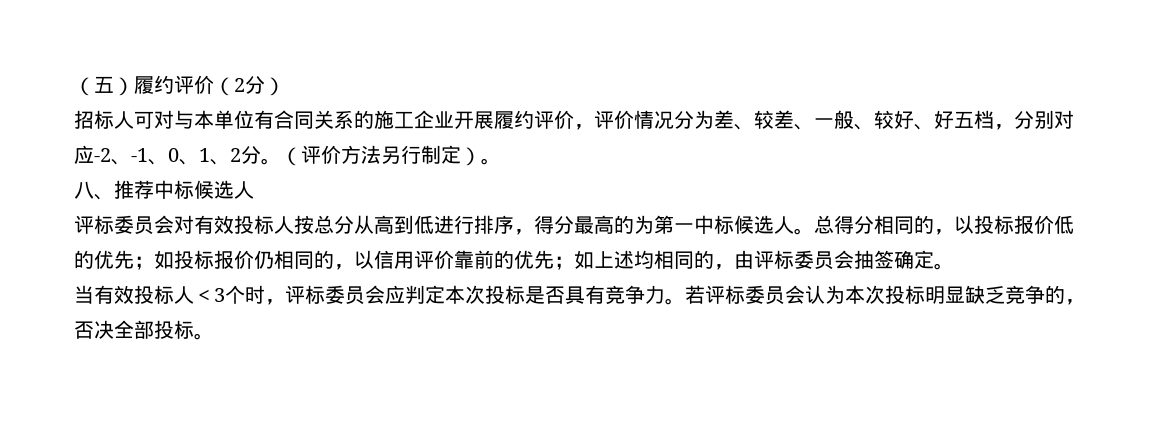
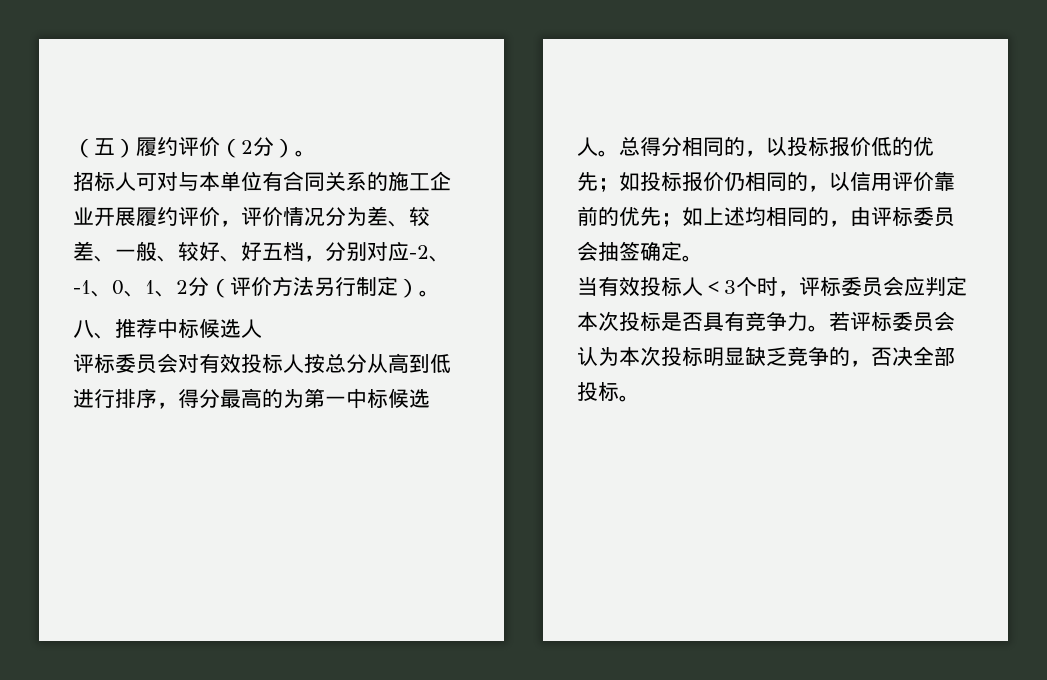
(285, 86) none -> [295,150,316,157] 。
[261,158,281,165] 。 -> (209, 286) none

